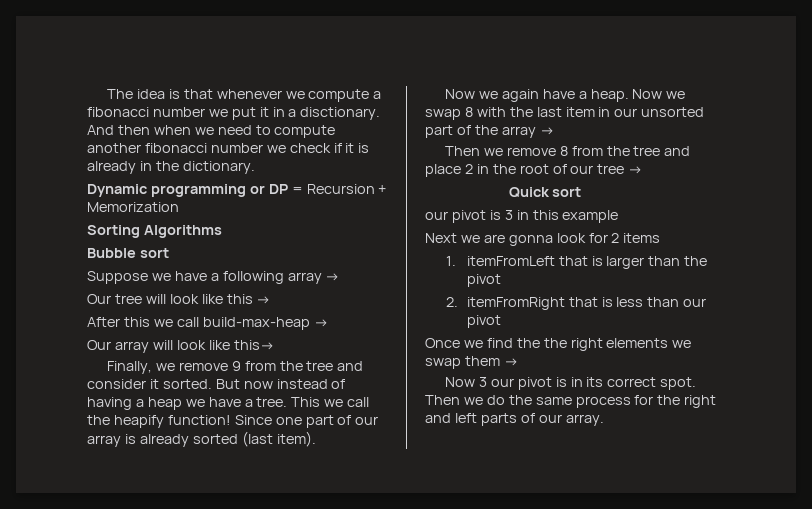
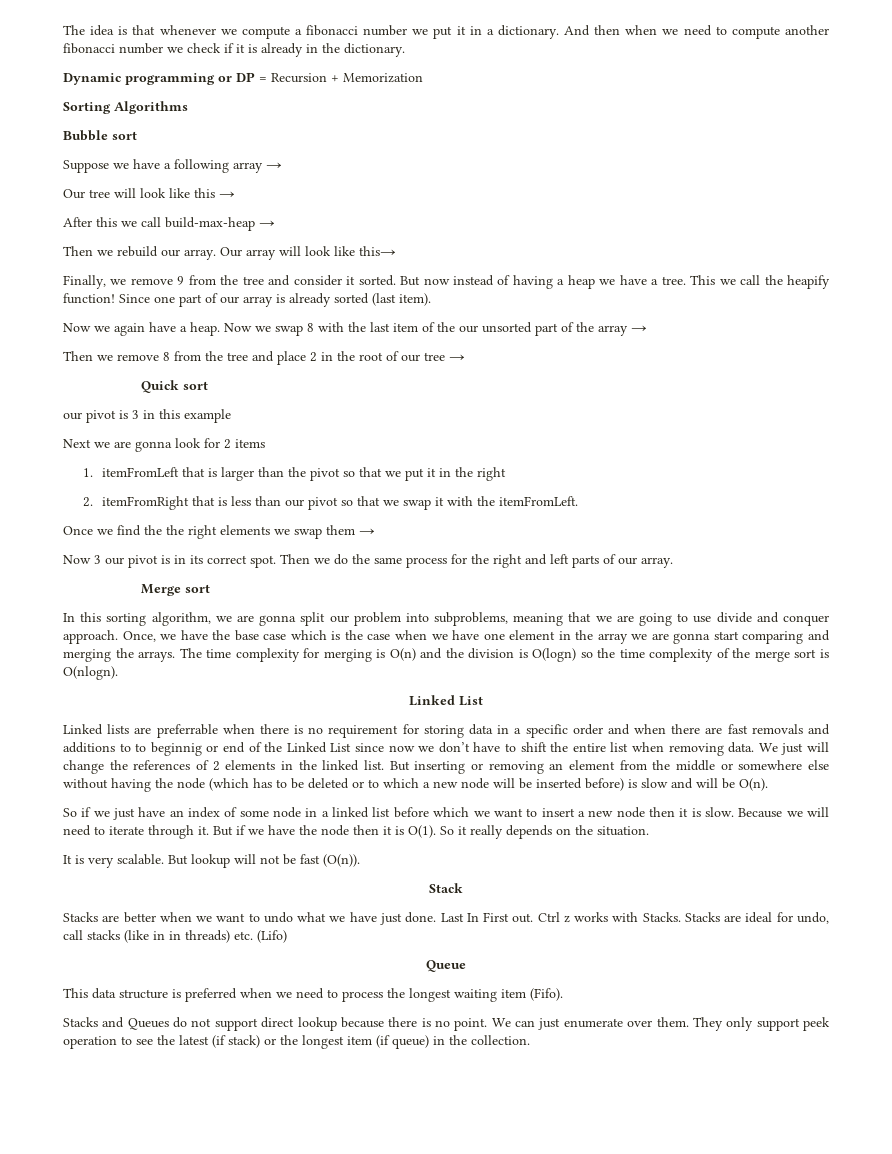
[300,107,381,120] disctionary. -> [497,25,559,39] dictionary.
(329, 323) none -> [63,246,216,260] Then we rebuild our array.
[598,107,611,117] in -> [422,322,455,332] of the
(501, 280) none -> [343,467,507,481] so that we put it in the right
(501, 321) none -> [341,496,579,510] so that we swap it with the itemFromLeft.
(604, 420) none -> [141,584,211,596] [63,612,829,626] [63,630,830,644] [63,648,829,662] [63,666,118,680] [409,695,483,706] [63,724,830,738] [63,742,830,756] [63,760,829,774] [63,778,768,792] [63,807,829,820] [63,825,649,839] [63,854,360,868] [429,883,463,893] [63,912,829,925] [63,930,287,943] [426,960,466,972] [63,988,563,1002] [63,1017,831,1031] [63,1035,530,1049] // Merge sort // In this sorting algorithm, we are gonna split our problem into subproblems, meaning that we are going to use divide and conquer approach. Once, we have the base case which is the case when we have one element in the array we are gonna start comparing and merging the arrays. The time complexity for merging is O(n) and the division is O(logn) so the time complexity of the merge sort is O(nlogn). // Linked List // Linked lists are preferrable when there is no requirement for storing data in a specific order and when there are fast removals and additions to to beginnig or end of the Linked List since now we don’t have to shift the entire list when removing data. We just will change the references of 2 elements in the linked list. But inserting or removing an element from the middle or somewhere else without having the node (which has to be deleted or to which a new node will be inserted before) is slow and will be O(n). // So if we just have an index of some node in a linked list before which we want to insert a new node then it is slow. Because we will need to iterate through it. But if we have the node then it is O(1). So it really depends on the situation. // It is very scalable. But lookup will not be fast (O(n)). // Stack // Stacks are better when we want to undo what we have just done. Last In First out. Ctrl z works with Stacks. Stacks are ideal for undo, call stacks (like in in threads) etc. (Lifo) // Queue // This data structure is preferred when we need to process the longest waiting item (Fifo). // Stacks and Queues do not support direct lookup because there is no point. We can just enumerate over them. They only support peek operation to see the latest (if stack) or the longest item (if queue) in the collection.

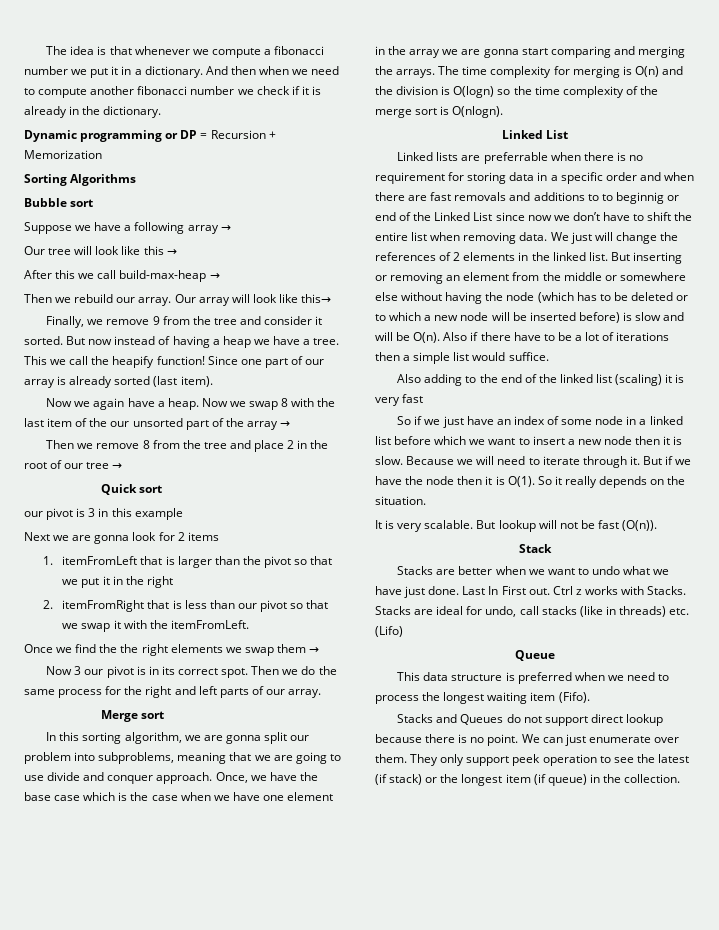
(768, 784) none -> [443,332,670,341] [375,352,549,364] [397,374,685,386] [375,394,424,406] Also if there have to be a lot of iterations then a simple list would suffice. // Also adding to the end of the linked list (scaling) it is very fast
[169,931,181,940] in -> (616, 610) none

